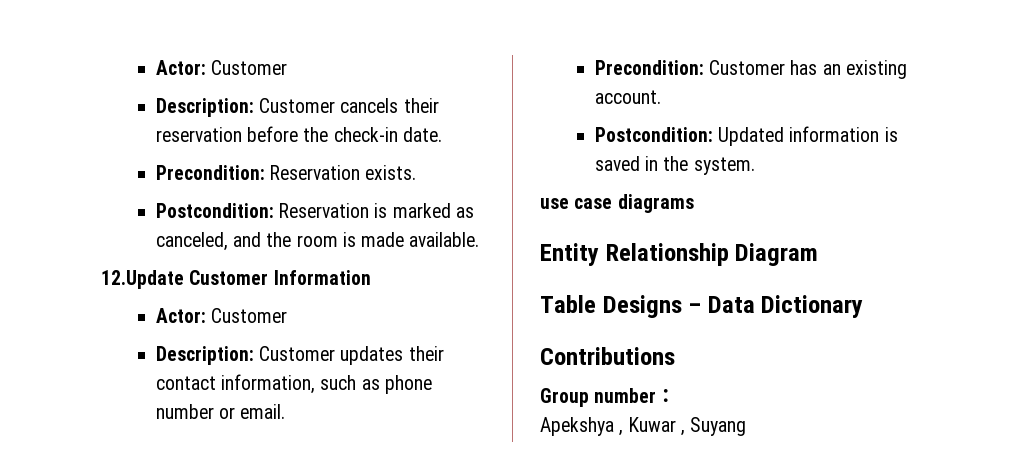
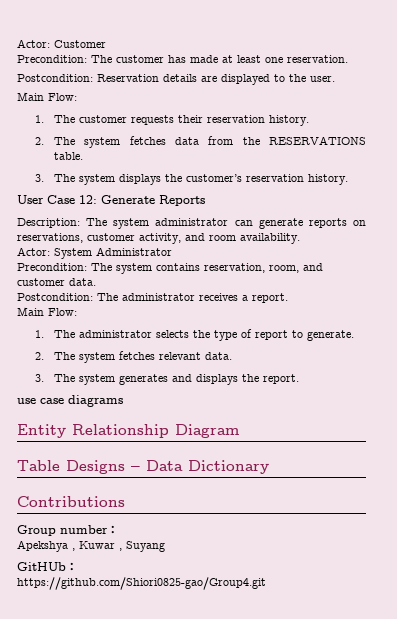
[155,60,288,75] [155,98,439,117] [155,126,442,142] [155,165,417,180] [155,203,474,218] [155,232,480,251] [101,270,371,289] [155,308,288,323] [155,346,444,365] [155,374,432,394] [155,404,286,419] [594,60,907,79] [594,90,661,104] [594,126,898,146] [594,156,755,175] Actor: Customer // Description: Customer cancels their reservation before the check-in date. // Precondition: Reservation exists. // Postcondition: Reservation is marked as canceled, and the room is made available. // 12.Update Customer Information // Actor: Customer // Description: Customer updates their contact information, such as phone number or email. // Precondition: Customer has an existing account. // Postcondition: Updated information is saved in the system. -> [17,39,106,48] [17,55,348,63] [17,74,335,85] [17,92,77,101] [35,115,309,126] [35,136,366,148] [53,152,83,160] [35,174,348,185] [17,195,205,206] [17,218,366,229] [17,233,300,244] [17,247,172,259] [17,263,323,274] [17,278,96,286] [17,293,288,303] [17,307,77,316] [35,329,354,341] [35,351,232,363] [35,374,299,385] Actor: Customer // Precondition: The customer has made at least one reservation. // Postcondition: Reservation details are displayed to the user. // Main Flow: // 1. The customer requests their reservation history. // 2. The system fetches data from the RESERVATIONS table. // 3. The system displays the customer’s reservation history. // User Case 12: Generate Reports // Description: The system administrator can generate reports on reservations, customer activity, and room availability. // Actor: System Administrator // Precondition: The system contains reservation, room, and customer data. // Postcondition: The administrator receives a report. // Main Flow: // 1. The administrator selects the type of report to generate. // 2. The system fetches relevant data. // 3. The system generates and displays the report.
(747, 426) none -> [17,562,78,571] [17,577,266,590] // GitHUb： // https://github.com/Shiori0825-gao/Group4.git

